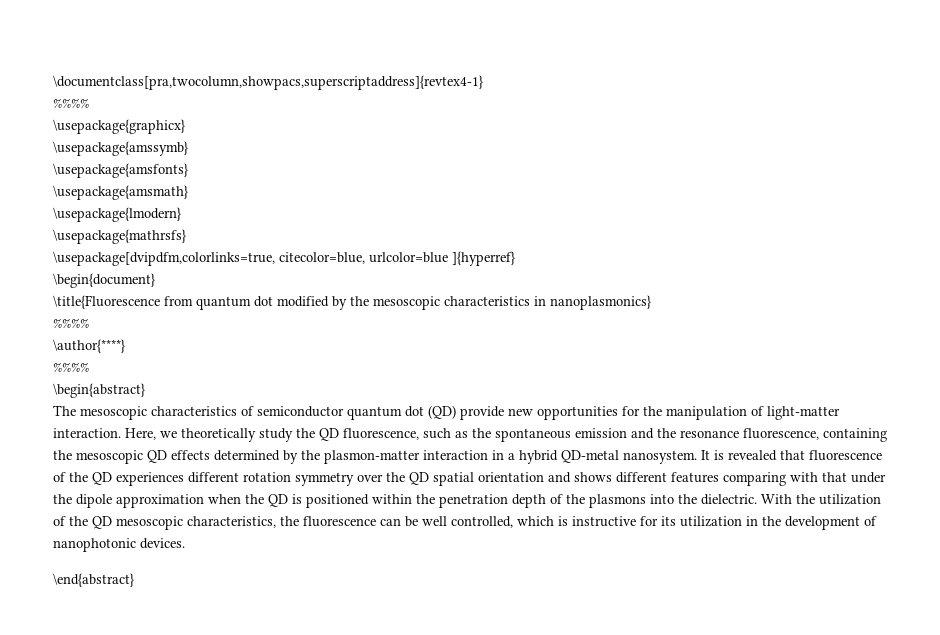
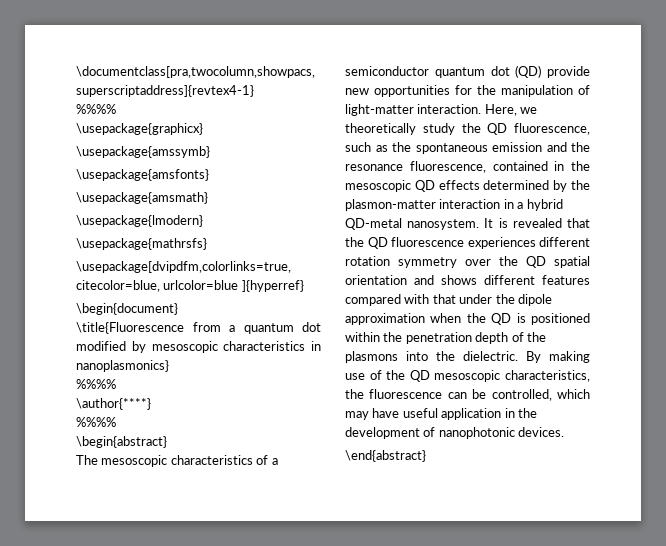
(193, 301) none -> [229,325,235,332] a
[350,296,369,306] the -> (146, 347) none
(254, 411) none -> [271,458,278,465] a
[823,428,887,442] containing -> [492,161,565,171] contained in
[809,450,882,461] [53,472,112,485] fluorescence of the QD -> [345,237,464,249] the QD fluorescence
[723,472,786,486] comparing -> [345,294,401,306] compared
[761,494,881,505] With the utilization -> [526,351,590,363] [345,373,365,380] By making use
[422,516,447,526] well -> (487, 394) none
[558,516,742,527] is instructive for its utilization -> [345,408,502,420] may have useful application

